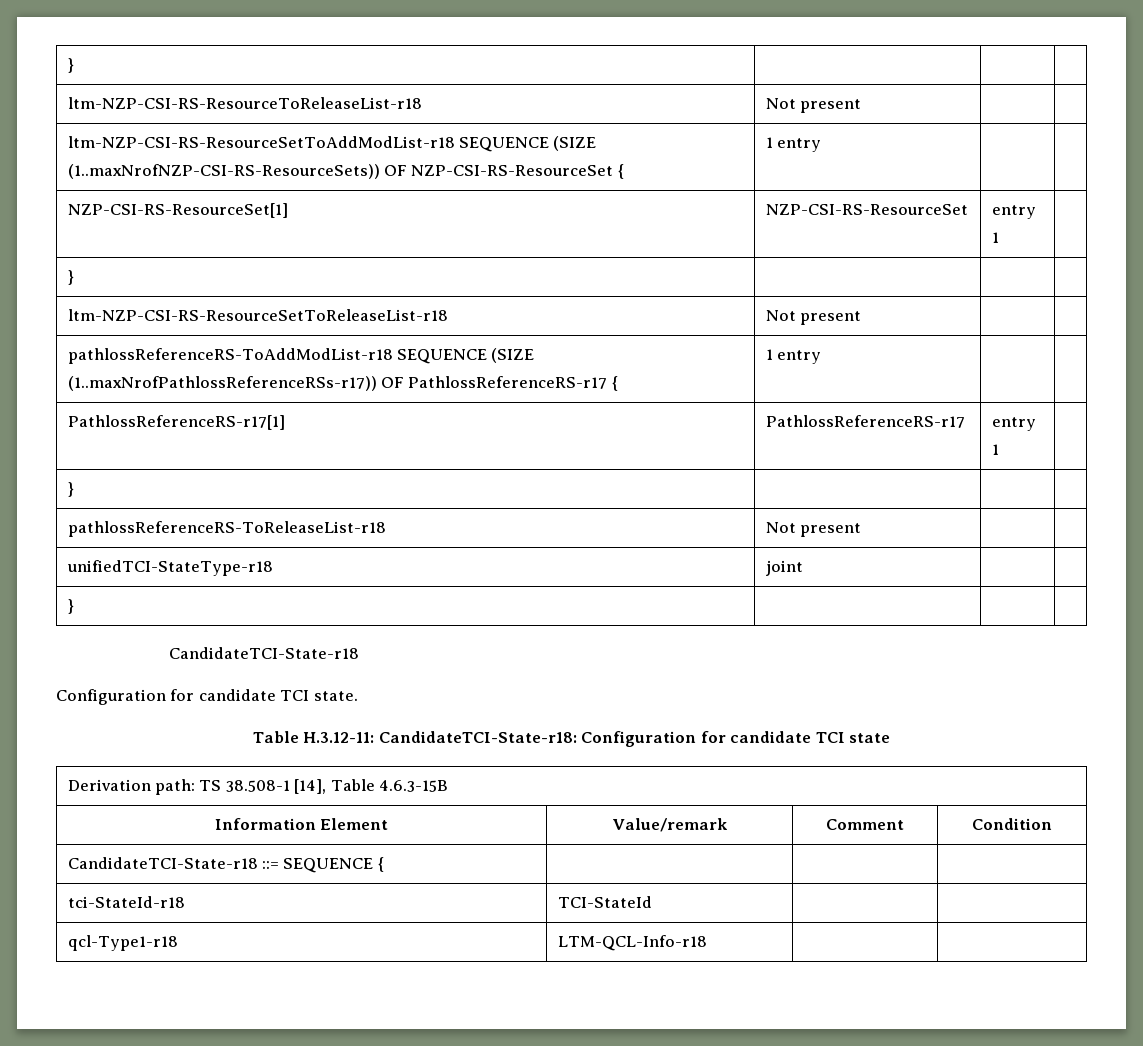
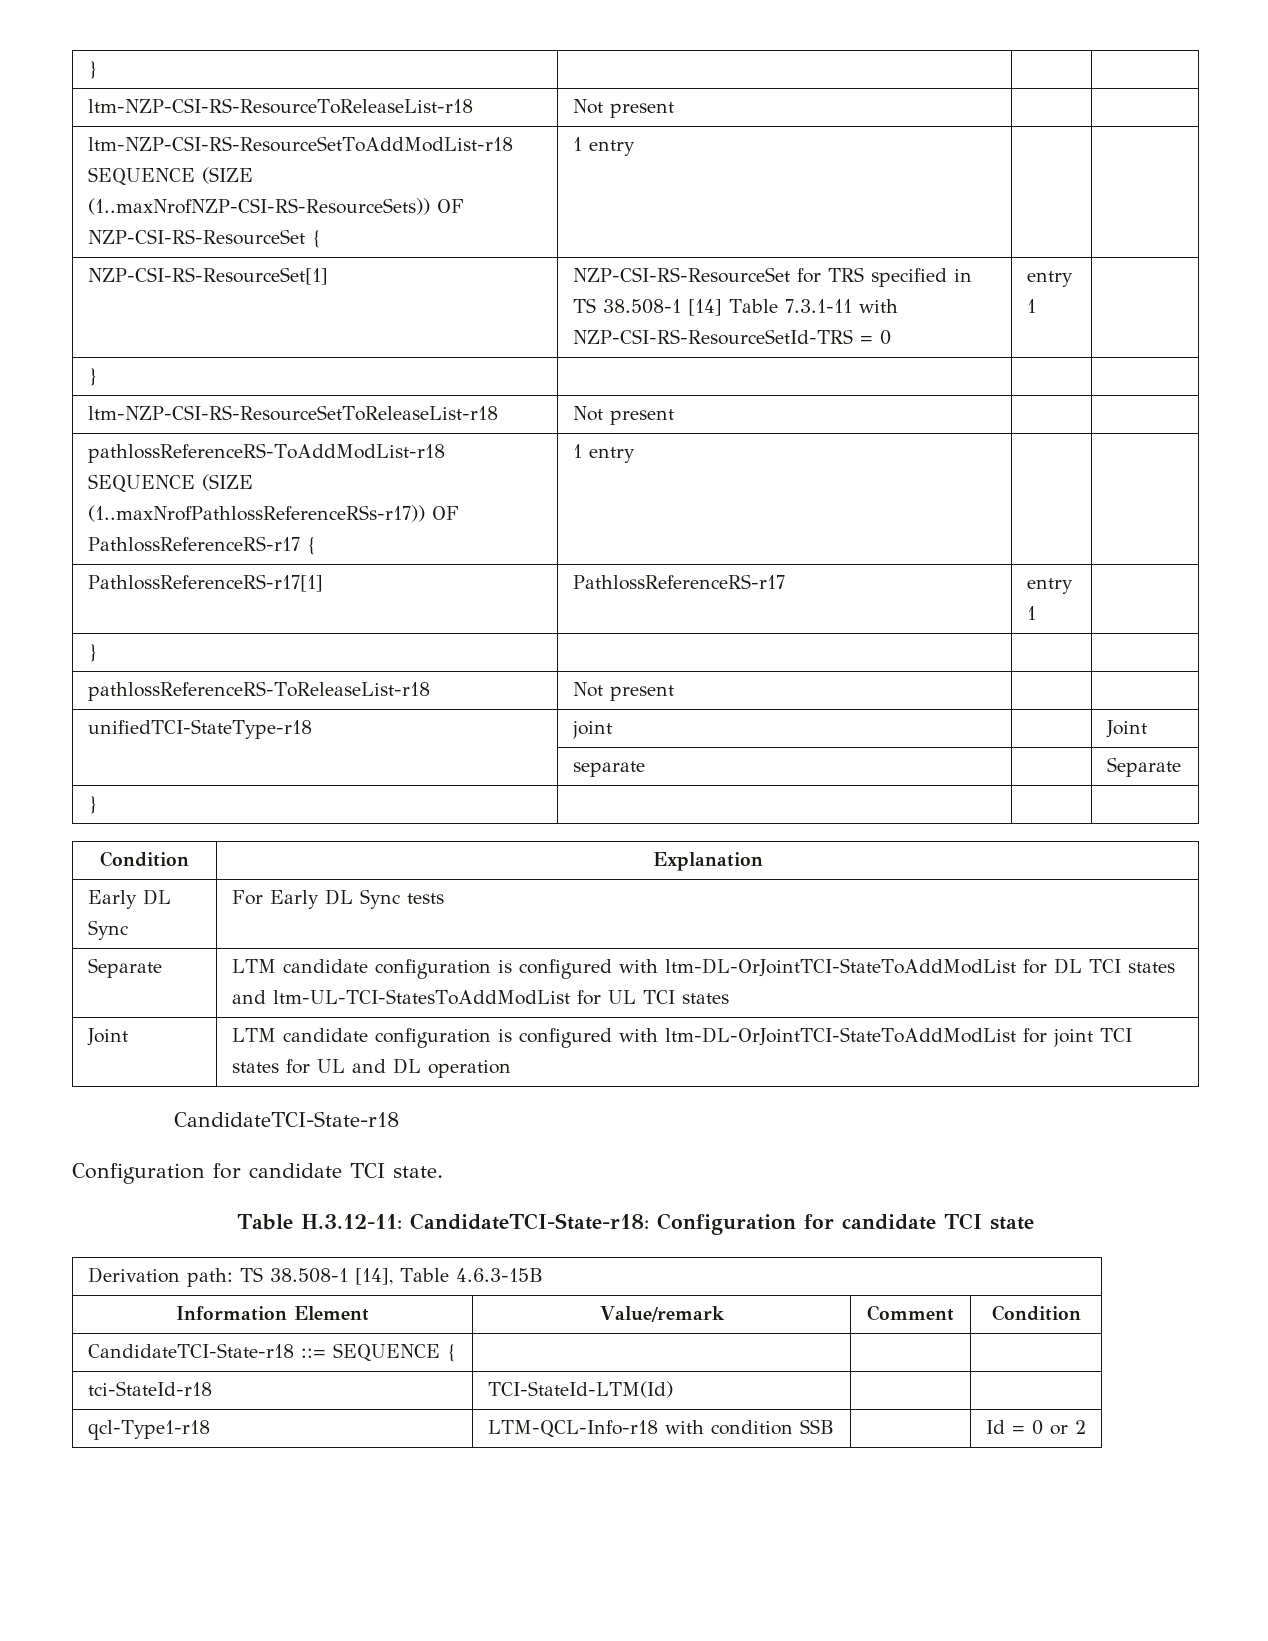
(968, 209) none -> [796,267,972,287] [572,298,898,316] [572,329,891,345] for TRS specified in TS 38.508-1 [14] Table 7.3.1-11 with NZP-CSI-RS-ResourceSetId-TRS = 0
[67,599,74,614] // } | | | -> [1105,720,1147,738] [572,761,645,777] [1106,757,1181,777] [87,796,98,814] [100,851,189,867] [652,852,763,871] [87,889,171,909] [87,920,128,940] [231,889,444,909] [87,958,162,978] [231,958,1175,979] [231,989,729,1005] [86,1028,128,1046] [231,1027,1132,1048] [231,1058,511,1078] Joint // | separate | | Separate // } | | | // Condition | Explanation // Early DL Sync | For Early DL Sync tests // Separate | LTM candidate configuration is configured with ltm-DL-OrJointTCI-StateToAddModList for DL TCI states and ltm-UL-TCI-StatesToAddModList for UL TCI states // Joint | LTM candidate configuration is configured with ltm-DL-OrJointTCI-StateToAddModList for joint TCI states for UL and DL operation
[557,896,652,908] TCI-StateId -> [487,1381,673,1398] TCI-StateId-LTM(Id)
(707, 943) | | -> [664,1419,834,1435] [985,1420,1086,1435] with condition SSB | | Id = 0 or 2

